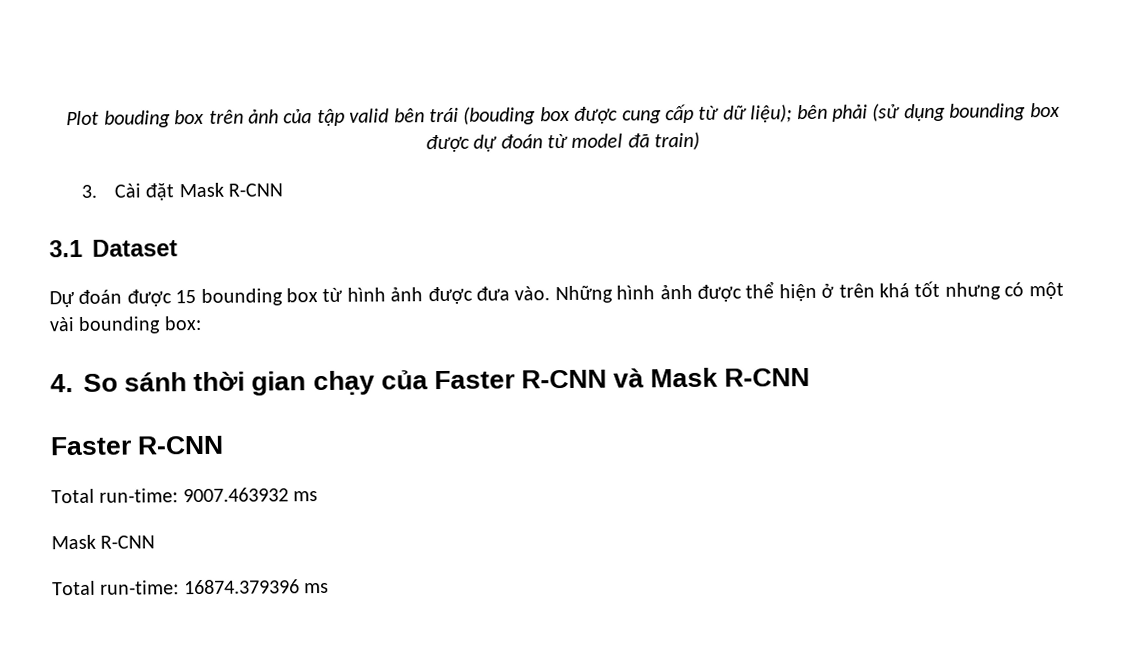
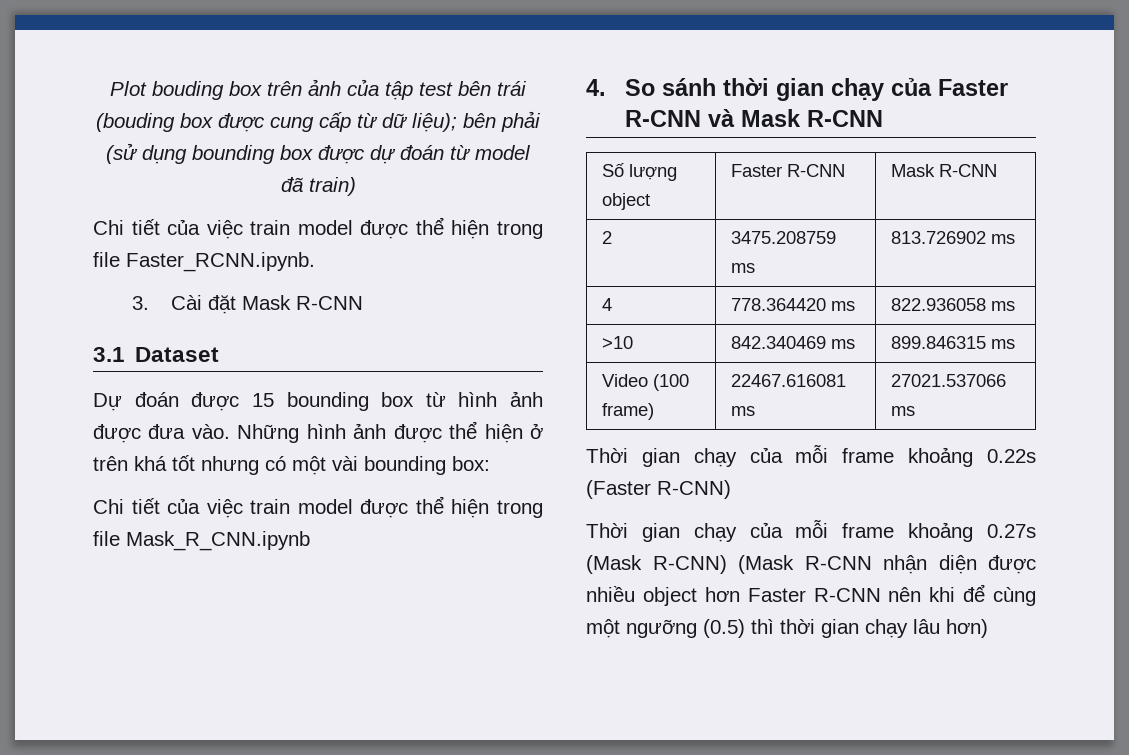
[349,108,390,123] valid -> [419,82,453,96] test
(701, 141) none -> [93,217,543,239] [93,252,315,272] // Chi tiết của việc train model được thể hiện trong file Faster_RCNN.ipynb.
(202, 323) none -> [93,496,543,518] [93,531,310,551] // Chi tiết của việc train model được thể hiện trong file Mask_R_CNN.ipynb
[50,435,225,456] [51,487,319,504] [51,534,156,550] [52,579,330,596] // Faster R-CNN // Total run-time: 9007.463932 ms // Mask R-CNN // Total run-time: 16874.379396 ms -> [602,163,678,181] [602,193,651,210] [731,164,846,177] [891,164,998,177] [602,231,613,244] [731,231,837,244] [731,263,756,273] [891,231,1016,244] [602,298,613,311] [731,298,856,311] [891,298,1016,311] [602,336,634,349] [731,336,856,349] [891,336,1016,349] [602,374,690,391] [602,403,655,420] [731,374,847,387] [731,406,756,416] [891,374,1007,387] [891,406,916,416] [586,445,1036,467] [586,480,731,499] [586,520,1036,542] [586,555,1036,574] [586,584,1036,606] [586,619,988,638] // Số lượng object | Faster R-CNN | Mask R-CNN // 2 | 3475.208759 ms | 813.726902 ms // 4 | 778.364420 ms | 822.936058 ms // >10 | 842.340469 ms | 899.846315 ms // Video (100 frame) | 22467.616081 ms | 27021.537066 ms // Thời gian chạy của mỗi frame khoảng 0.22s (Faster R-CNN) // Thời gian chạy của mỗi frame khoảng 0.27s (Mask R-CNN) (Mask R-CNN nhận diện được nhiều object hơn Faster R-CNN nên khi để cùng một ngưỡng (0.5) thì thời gian chạy lâu hơn)

